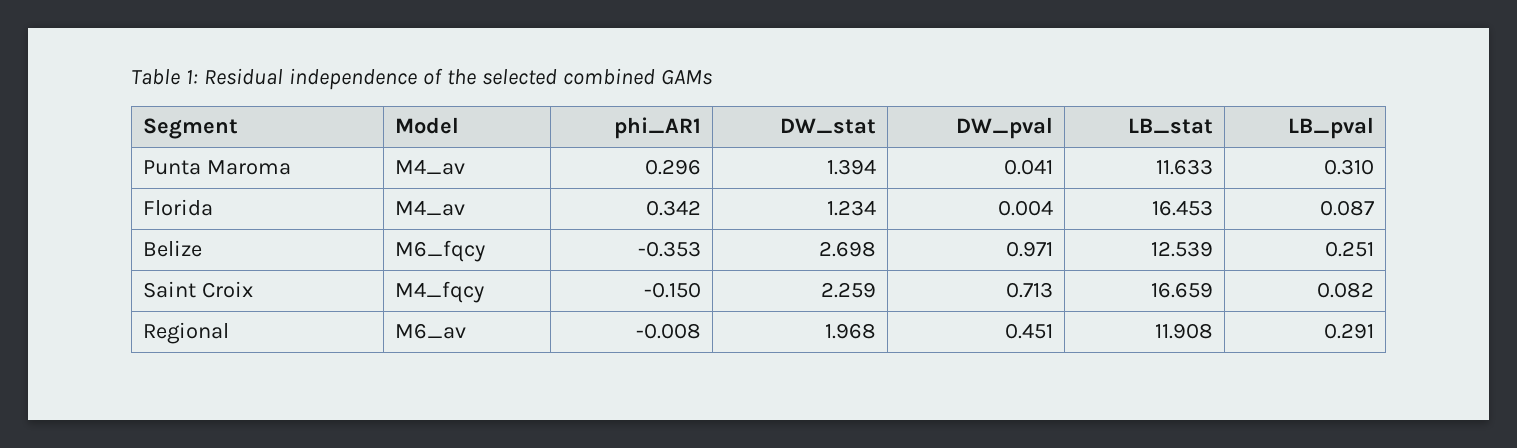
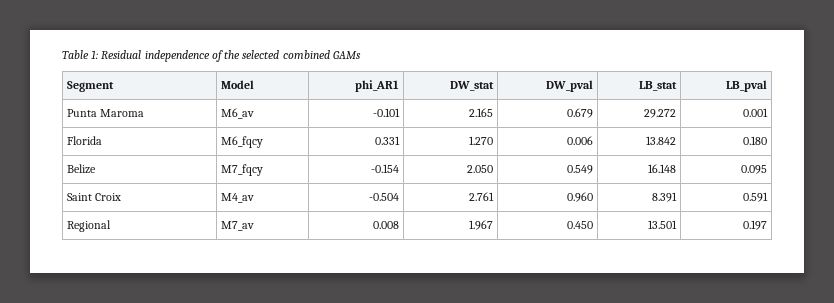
[395,159,466,175] [644,159,701,175] [826,159,876,175] [1003,159,1053,175] [1155,159,1213,175] [1323,159,1374,175] [143,199,214,216] [395,200,466,216] [645,200,701,216] [826,200,876,216] [997,200,1053,216] [1151,200,1213,216] [1319,200,1374,216] [143,240,203,257] [395,240,486,262] [637,241,701,257] [818,241,876,257] [1005,241,1053,257] [1150,241,1213,257] [1324,241,1374,257] [143,281,254,298] [395,281,485,303] [643,282,701,298] [820,282,876,298] [1005,282,1053,298] [1150,282,1213,298] [1316,282,1374,298] [143,322,230,344] [395,323,467,339] [635,323,701,339] [824,323,876,339] [1004,323,1053,339] [1154,323,1213,339] [1323,323,1374,339] M4_av | 0.296 | 1.394 | 0.041 | 11.633 | 0.310 // Florida | M4_av | 0.342 | 1.234 | 0.004 | 16.453 | 0.087 // Belize | M6_fqcy | -0.353 | 2.698 | 0.971 | 12.539 | 0.251 // Saint Croix | M4_fqcy | -0.150 | 2.259 | 0.713 | 16.659 | 0.082 // Regional | M6_av | -0.008 | 1.968 | 0.451 | 11.908 | 0.291 -> [220,108,254,119] [373,108,401,117] [469,108,494,117] [567,108,594,118] [644,109,677,118] [743,108,769,117] [66,136,102,145] [220,136,263,148] [375,136,401,145] [469,136,494,145] [567,136,594,145] [646,136,677,145] [743,136,768,145] [66,164,96,174] [220,164,263,176] [371,164,400,173] [467,165,494,173] [567,165,594,174] [648,164,677,173] [741,165,768,174] [66,193,122,201] [220,193,254,203] [369,193,400,201] [469,192,495,201] [567,192,594,202] [652,192,678,202] [743,192,769,202] [66,220,111,232] [220,221,254,231] [373,221,400,229] [469,220,494,230] [567,221,594,229] [648,220,678,229] [743,220,768,230] M6_av | -0.101 | 2.165 | 0.679 | 29.272 | 0.001 // Florida | M6_fqcy | 0.331 | 1.270 | 0.006 | 13.842 | 0.180 // Belize | M7_fqcy | -0.154 | 2.050 | 0.549 | 16.148 | 0.095 // Saint Croix | M4_av | -0.504 | 2.761 | 0.960 | 8.391 | 0.591 // Regional | M7_av | 0.008 | 1.967 | 0.450 | 13.501 | 0.197

